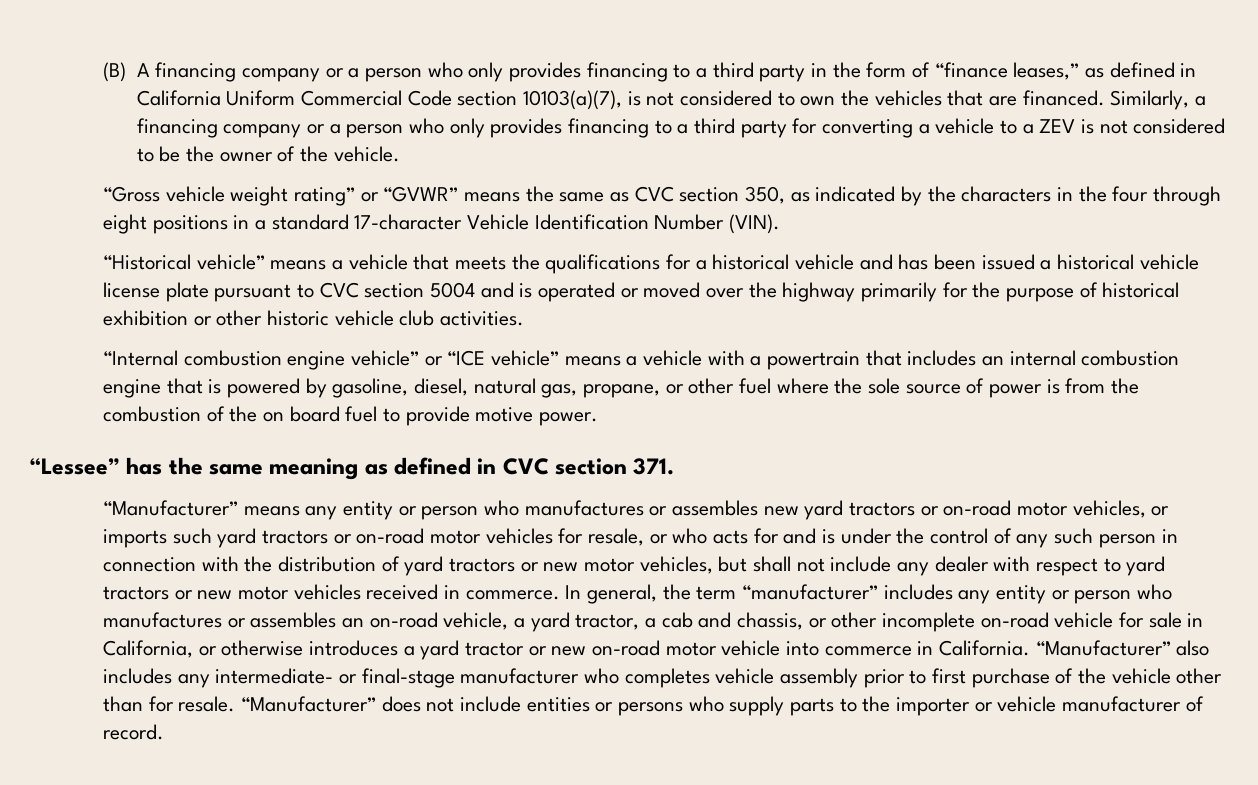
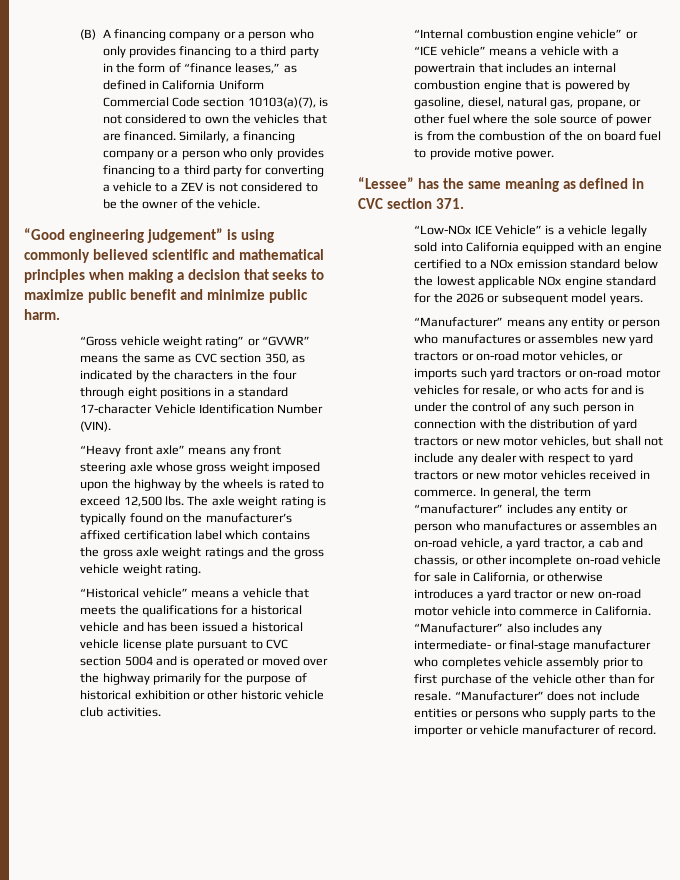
(400, 154) none -> [24,228,274,243] [24,249,324,263] [24,269,325,283] [24,289,308,303] [24,309,60,320] // “Good engineering judgement” is using commonly believed scientific and mathematical principles when making a decision that seeks to maximize public benefit and minimize public harm.
(781, 224) none -> [80,445,282,457] [80,462,321,474] [80,479,325,491] [80,496,326,508] [80,513,292,525] [80,530,310,540] [80,547,324,559] [80,564,202,576] // “Heavy front axle” means any front steering axle whose gross weight imposed upon the highway by the wheels is rated to exceed 12,500 lbs. The axle weight rating is typically found on the manufacturer’s affixed certification label which contains the gross axle weight ratings and the gross vehicle weight rating.
(675, 466) none -> [414,225,647,237] [414,242,662,254] [414,259,658,269] [414,276,657,288] [414,293,643,305] // “Low-NOx ICE Vehicle” is a vehicle legally sold into California equipped with an engine certified to a NOx emission standard below the lowest applicable NOx engine standard for the 2026 or subsequent model years.

